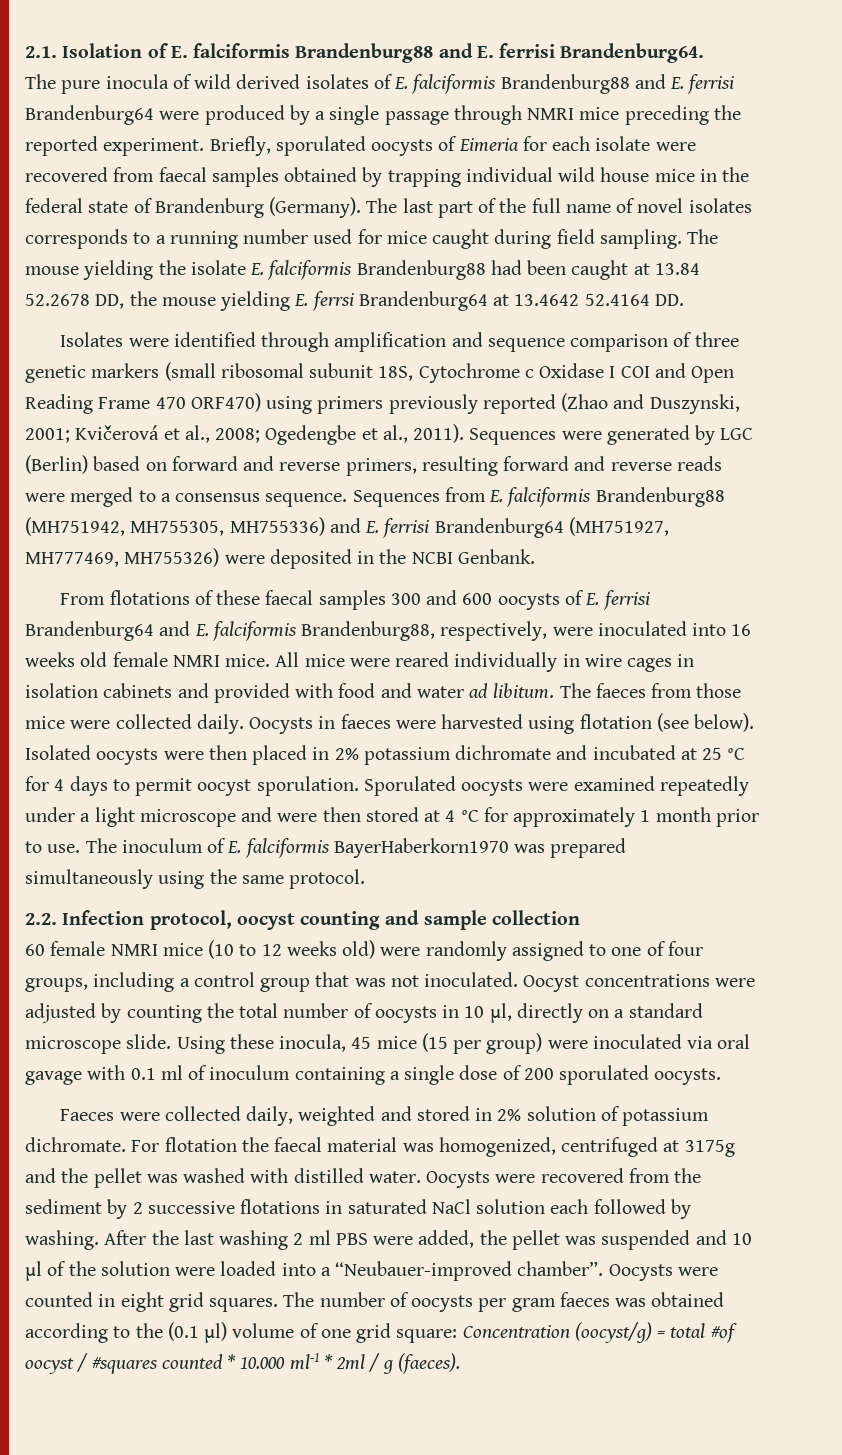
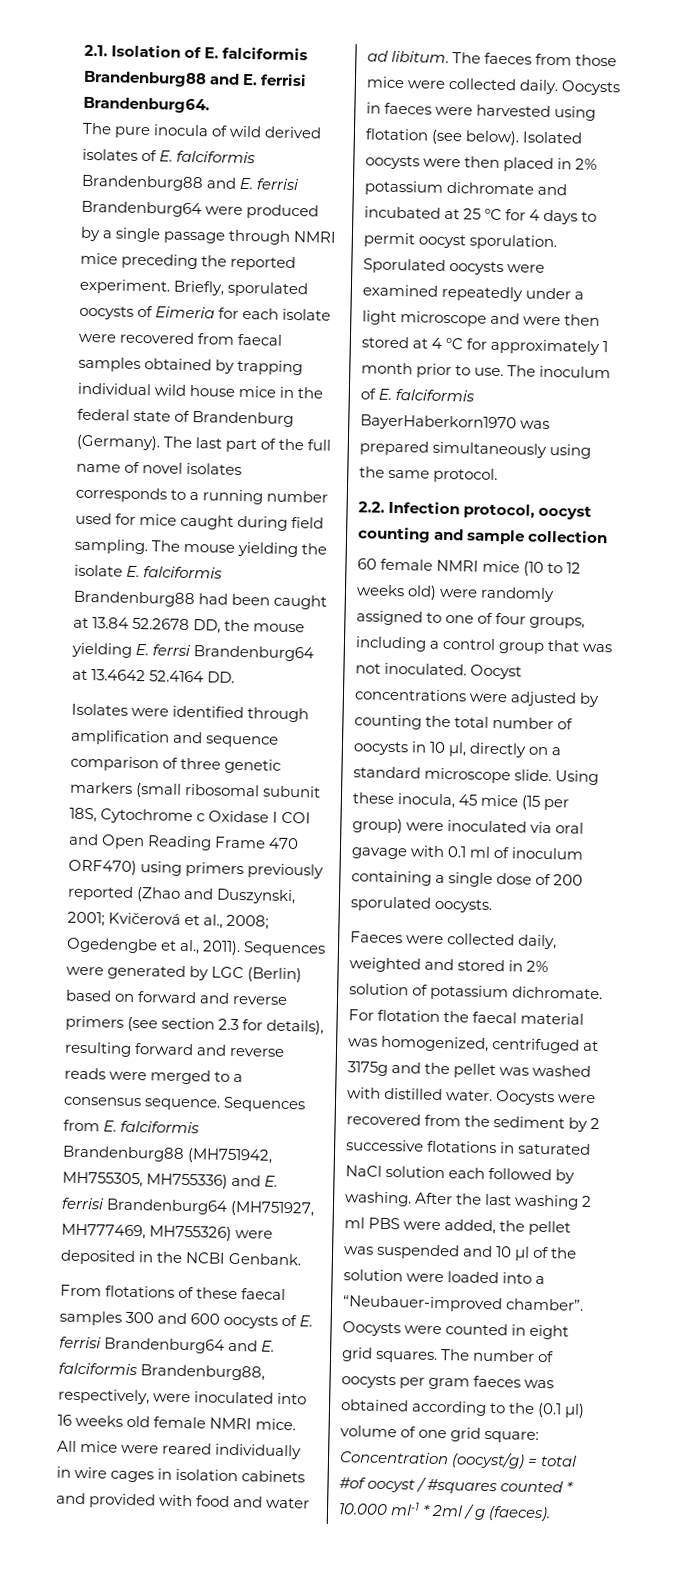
[345,458,417,476] primers, -> [65,1015,325,1035] primers (see section 2.3 for details),

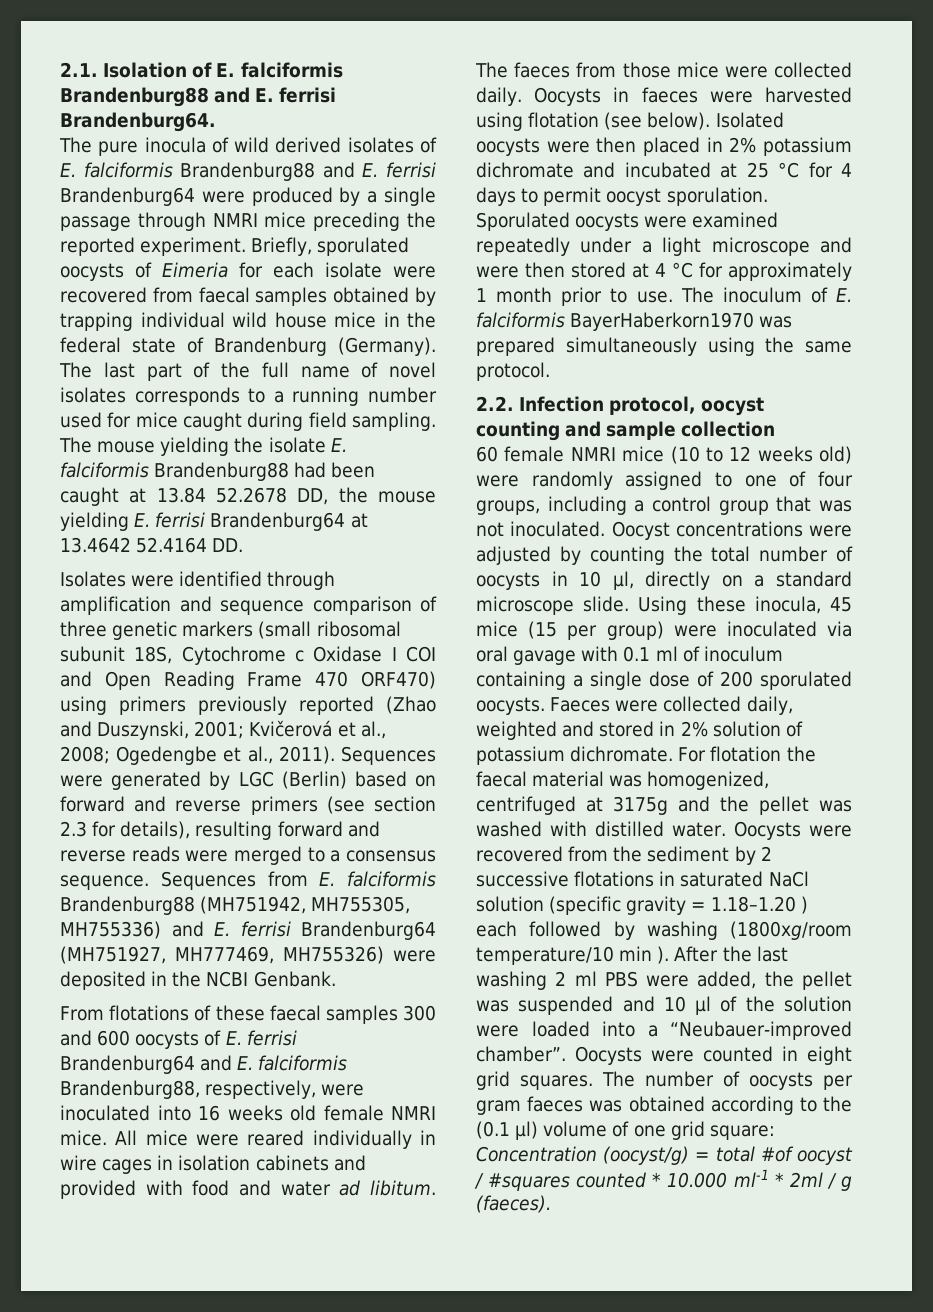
[152,644,192,657] ferrsi -> [155,512,206,528] ferrisi
(493, 905) // -> (545, 706) none
[448,1167,576,1184] [344,1191,412,1207] each followed by washing. -> [549,896,808,915] [476,921,852,940] [476,946,670,965] (specific gravity = 1.18–1.20 ) each followed by washing (1800xg/room temperature/10 min ).

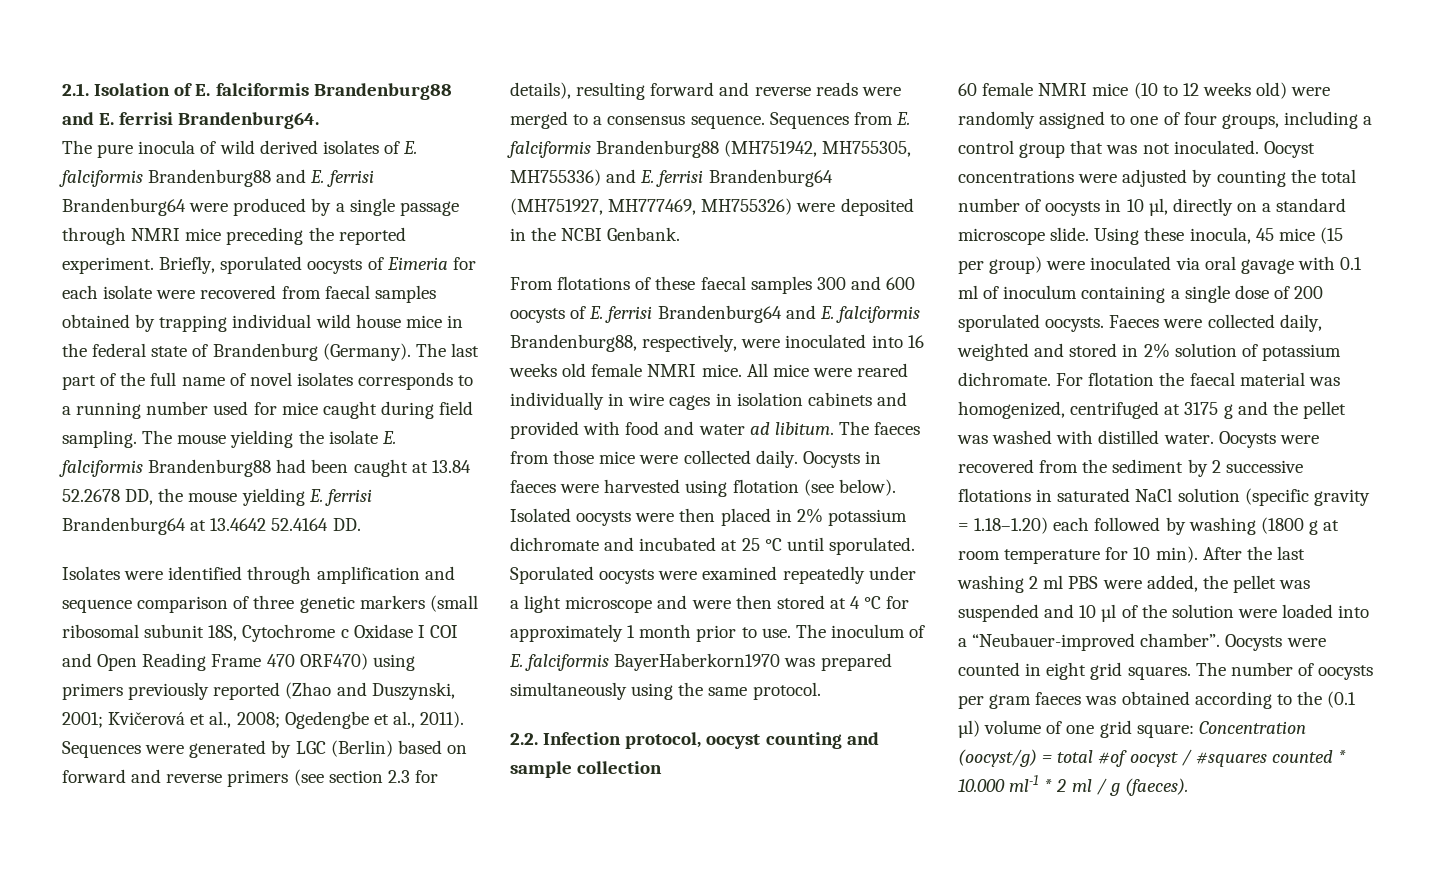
[808,162,852,178] [476,187,768,206] for 4 days to permit oocyst sporulation. -> [786,537,915,555] until sporulated.
[613,796,668,815] 3175g -> [1184,402,1233,419] 3175 g
[710,896,808,914] 1.18–1.20 ) -> [974,517,1049,534] 1.18–1.20)
[730,921,852,940] [476,946,670,965] (1800xg/room temperature/10 min ). -> [1260,517,1340,535] [958,546,1198,564] (1800 g at room temperature for 10 min).
[789,1172,823,1187] 2ml -> [1056,779,1092,792] 2 ml

